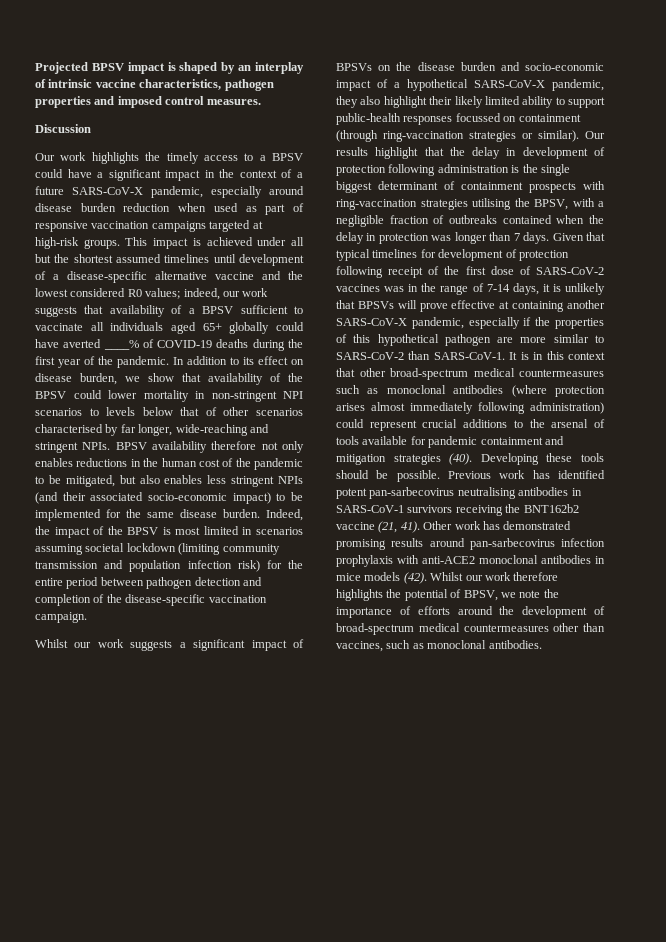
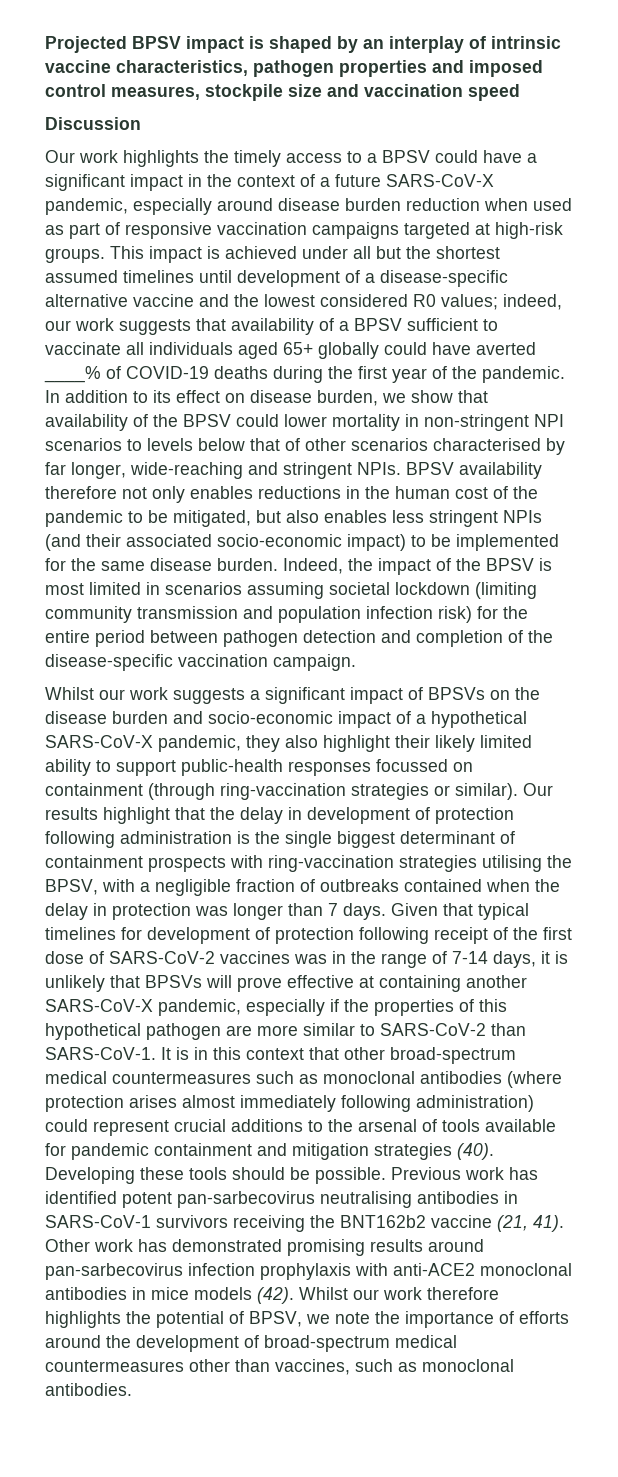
[206,99,261,105] measures. -> [111,84,520,101] measures, stockpile size and vaccination speed

